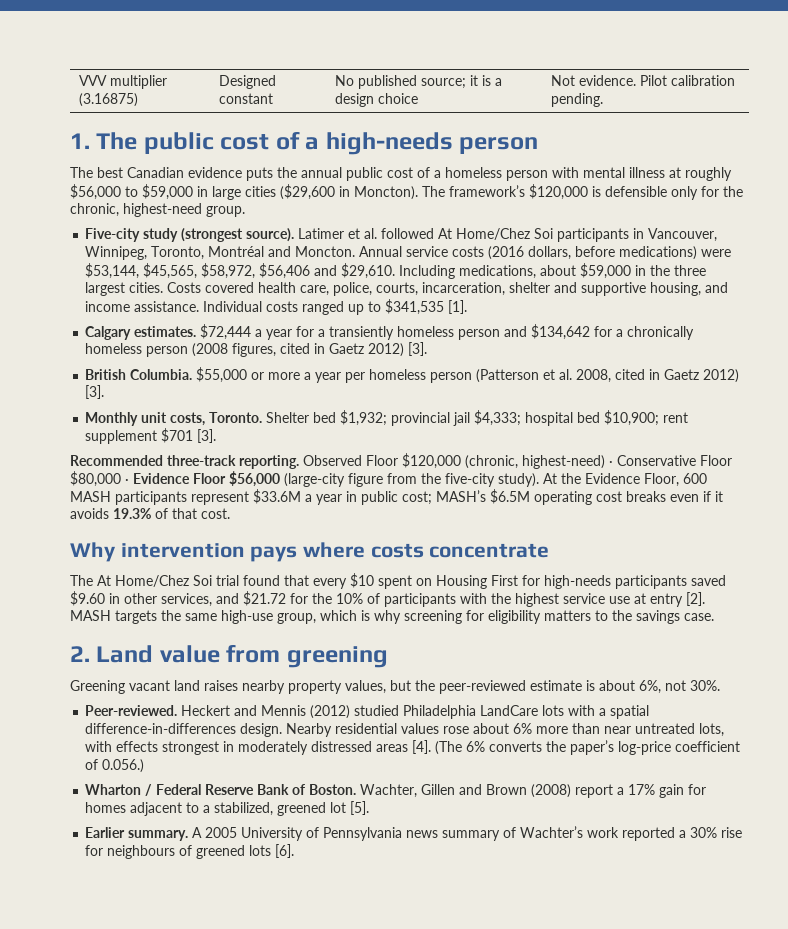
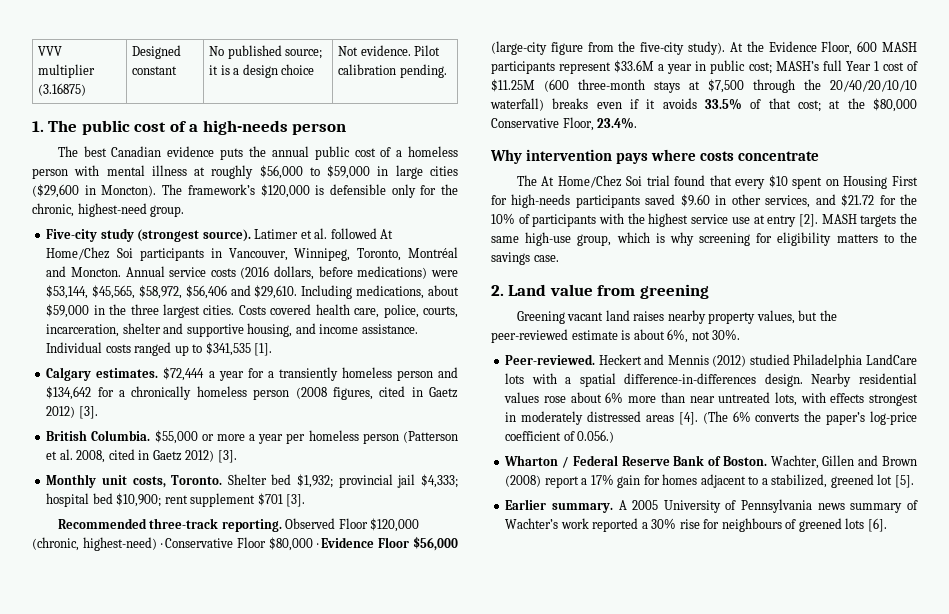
[490,489,622,505] $6.5M operating cost -> [822,60,918,71] [491,79,917,93] [490,98,544,111] full Year 1 cost of $11.25M (600 three-month stays at $7,500 through the 20/40/20/10/10 waterfall)
[113,508,151,519] 19.3% -> [705,98,742,110] 33.5%
[201,508,230,519] cost. -> [798,98,917,112] [491,117,638,131] cost; at the $80,000 Conservative Floor, 23.4%.

